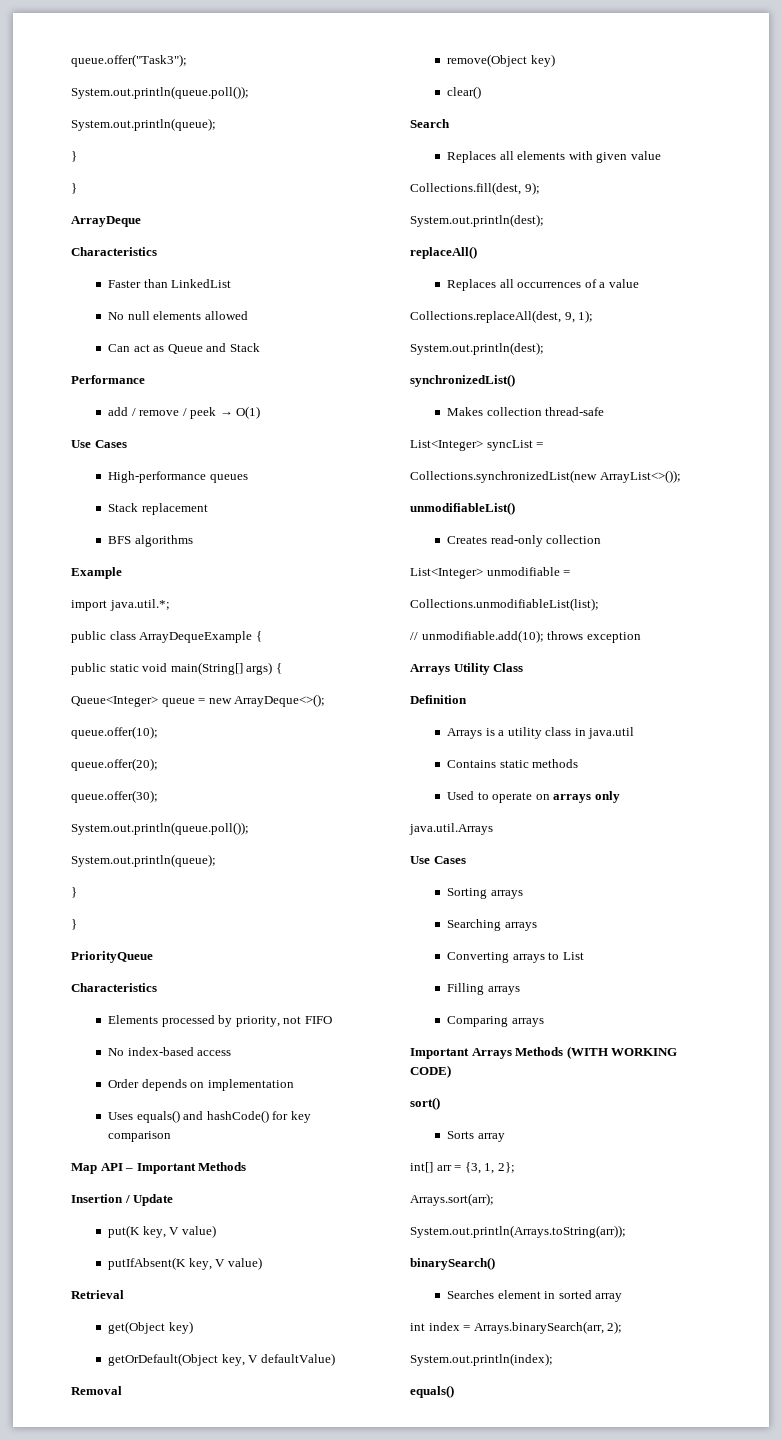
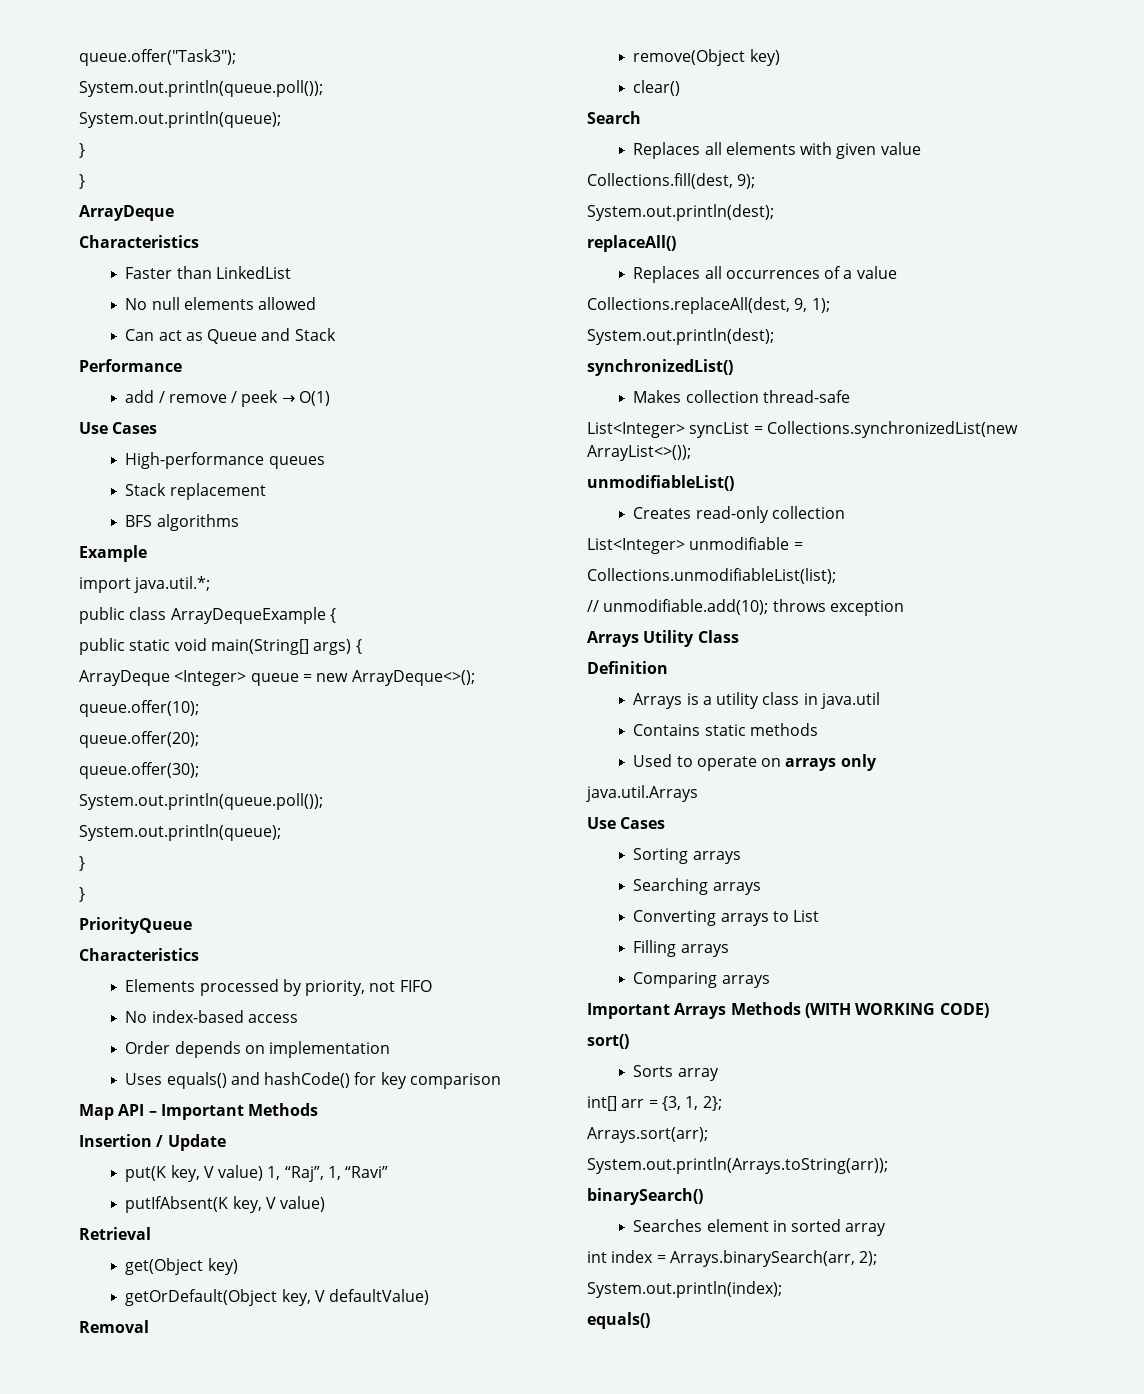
[71,696,158,707] Queue<Integer> -> [79,670,247,686] ArrayDeque <Integer>
(216, 1231) none -> [267,1166,389,1182] 1, “Raj”, 1, “Ravi”
(544, 445) // -> (763, 430) none

